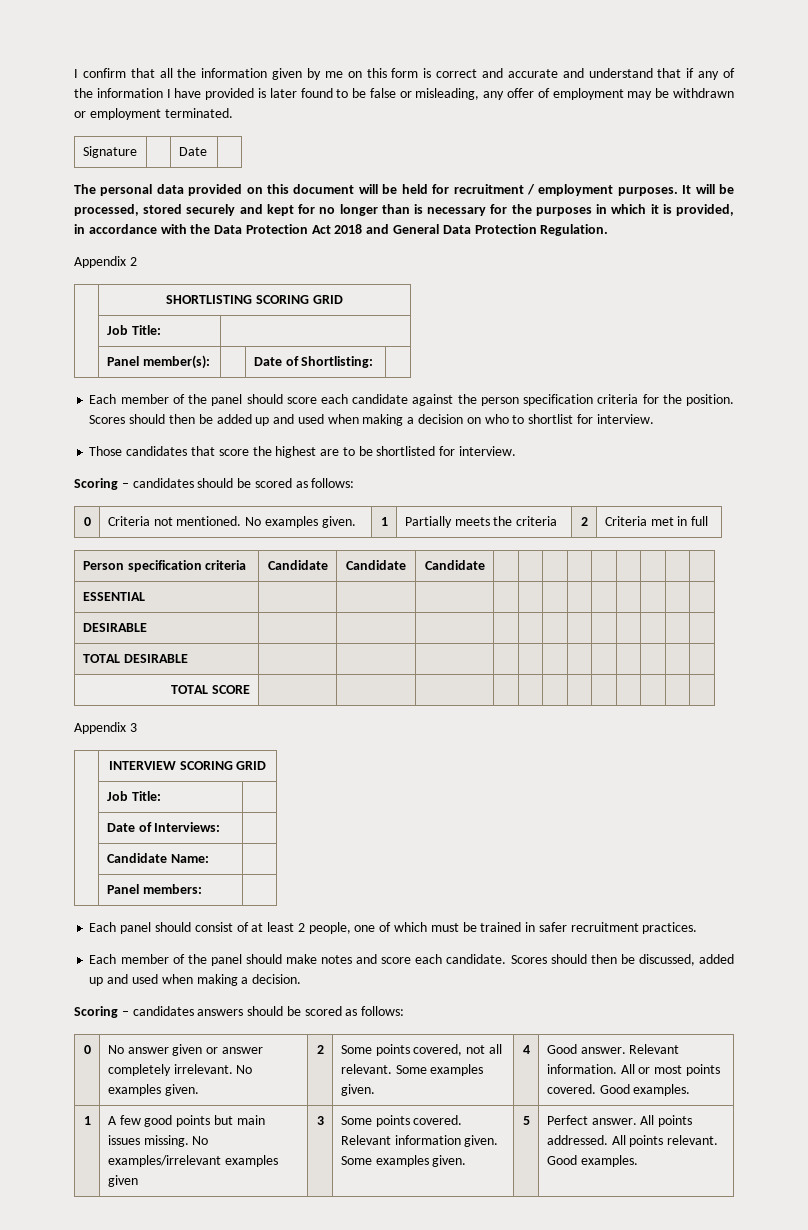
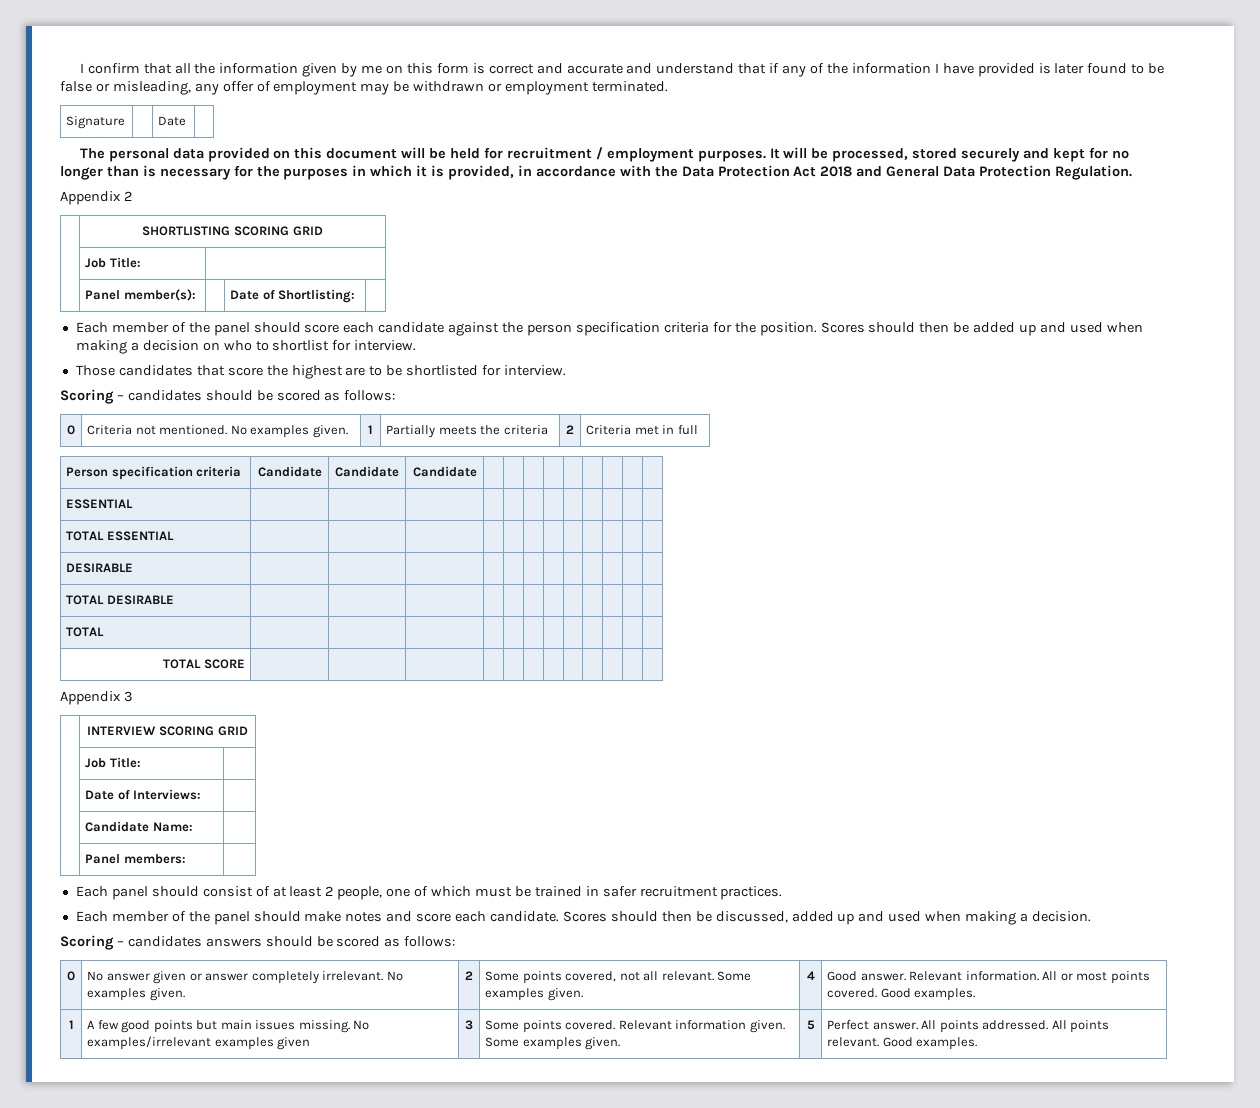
(145, 596) none -> [66,531,174,541] // TOTAL ESSENTIAL | | | | | | | | | | | |
(188, 658) none -> [66,627,105,637] // TOTAL | | | | | | | | | | | |

